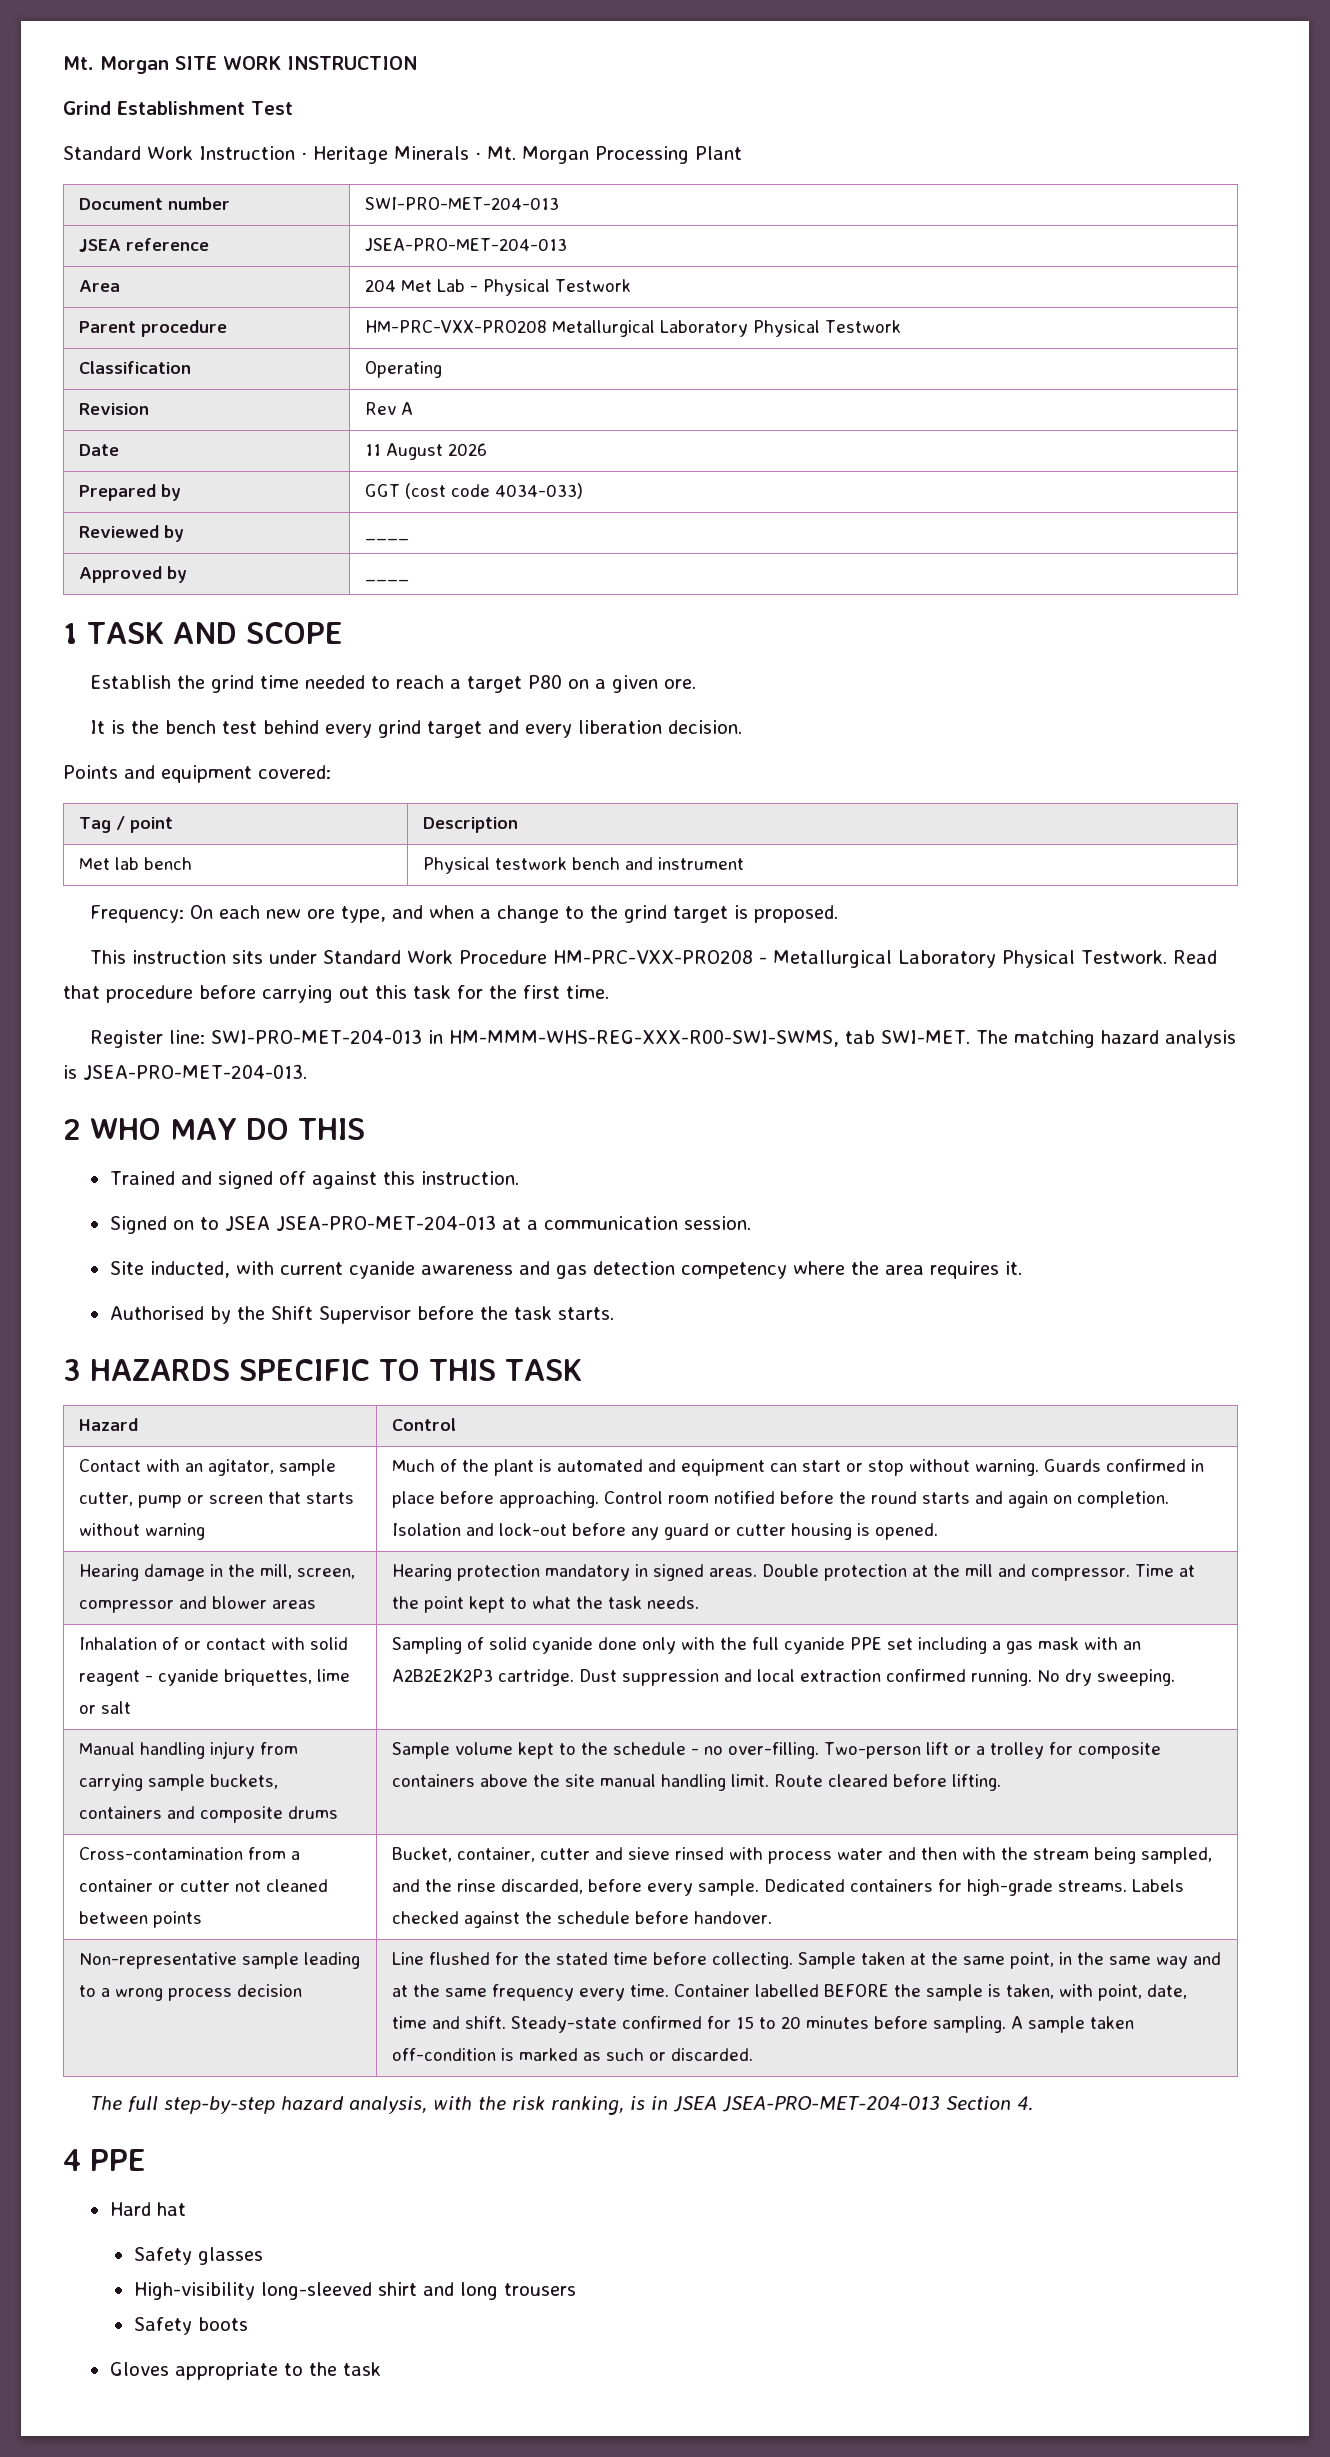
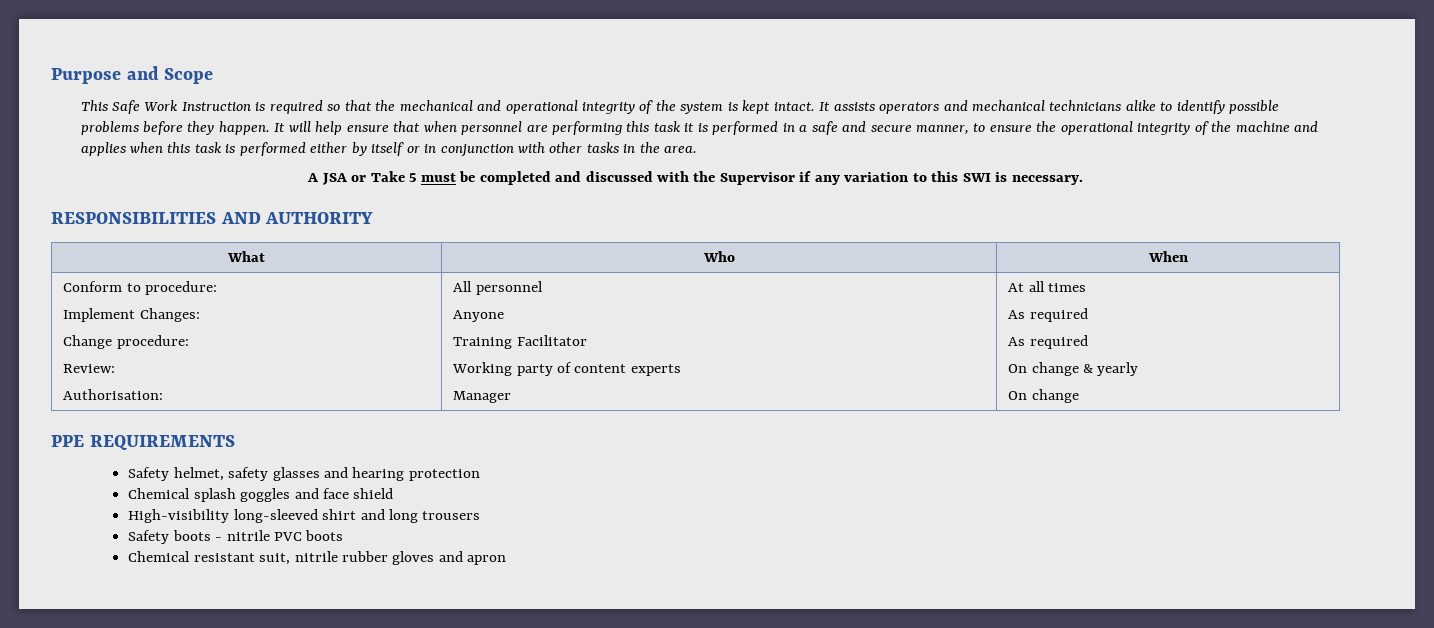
[63,56,417,74] [63,101,293,115] [63,146,742,164] [79,197,231,210] [365,197,560,210] [79,238,210,252] [365,238,568,251] [79,280,121,292] [365,279,632,296] [79,320,228,337] [365,320,902,337] [79,361,192,374] [365,361,443,378] [79,403,150,415] [365,402,414,415] [79,444,120,456] [365,443,488,460] [79,484,182,501] [365,483,584,499] [79,525,185,542] [365,538,410,541] [79,566,188,583] [365,579,410,582] [63,622,343,644] [90,674,697,693] [90,720,743,738] [63,765,331,783] [79,816,174,833] [423,817,519,833] [79,857,193,870] [423,857,745,874] [90,905,839,923] [90,949,1217,968] [63,985,609,1003] [90,1029,1236,1048] [63,1064,307,1080] [63,1118,365,1140] [109,1171,519,1189] [109,1215,751,1234] [109,1261,1022,1279] [109,1306,614,1324] [63,1359,582,1381] [79,1418,139,1431] [392,1418,457,1431] [79,1459,337,1476] [79,1491,355,1508] [79,1523,206,1540] [392,1459,1205,1476] [392,1491,1170,1508] [392,1523,939,1540] [79,1564,356,1581] [79,1596,317,1613] [392,1564,1196,1581] [392,1596,700,1613] [79,1637,349,1650] [79,1669,351,1686] [79,1701,132,1714] [392,1637,1142,1654] [392,1669,1176,1686] [79,1741,299,1759] [79,1774,279,1791] [79,1806,339,1823] [392,1742,1162,1759] [392,1774,1002,1791] [79,1847,301,1860] [79,1879,329,1892] [79,1911,203,1928] [392,1847,1213,1864] [392,1879,1185,1896] [392,1911,773,1928] [79,1952,361,1969] [79,1984,303,2001] [392,1952,1222,1969] [392,1984,1188,2001] [392,2016,1135,2033] [392,2048,754,2061] [90,2096,1033,2115] [63,2149,146,2171] [109,2202,186,2216] [133,2247,192,2265] Mt. Morgan SITE WORK INSTRUCTION // Grind Establishment Test // Standard Work Instruction · Heritage Minerals · Mt. Morgan Processing Plant // Document number | SWI-PRO-MET-204-013 // JSEA reference | JSEA-PRO-MET-204-013 // Area | 204 Met Lab - Physical Testwork // Parent procedure | HM-PRC-VXX-PRO208 Metallurgical Laboratory Physical Testwork // Classification | Operating // Revision | Rev A // Date | 11 August 2026 // Prepared by | GGT (cost code 4034-033) // Reviewed by | ____ // Approved by | ____ // 1 TASK AND SCOPE // Establish the grind time needed to reach a target P80 on a given ore. // It is the bench test behind every grind target and every liberation decision. // Points and equipment covered: // Tag / point | Description // Met lab bench | Physical testwork bench and instrument // Frequency: On each new ore type, and when a change to the grind target is proposed. // This instruction sits under Standard Work Procedure HM-PRC-VXX-PRO208 - Metallurgical Laboratory Physical Testwork. Read that procedure before carrying out this task for the first time. // Register line: SWI-PRO-MET-204-013 in HM-MMM-WHS-REG-XXX-R00-SWI-SWMS, tab SWI-MET. The matching hazard analysis is JSEA-PRO-MET-204-013. // 2 WHO MAY DO THIS // Trained and signed off against this instruction. // Signed on to JSEA JSEA-PRO-MET-204-013 at a communication session. // Site inducted, with current cyanide awareness and gas detection competency where the area requires it. // Authorised by the Shift Supervisor before the task starts. // 3 HAZARDS SPECIFIC TO THIS TASK // Hazard | Control // Contact with an agitator, sample cutter, pump or screen that starts without warning | Much of the plant is automated and equipment can start or stop without warning. Guards confirmed in place before approaching. Control room notified before the round starts and again on completion. Isolation and lock-out before any guard or cutter housing is opened. // Hearing damage in the mill, screen, compressor and blower areas | Hearing protection mandatory in signed areas. Double protection at the mill and compressor. Time at the point kept to what the task needs. // Inhalation of or contact with solid reagent - cyanide briquettes, lime or salt | Sampling of solid cyanide done only with the full cyanide PPE set including a gas mask with an A2B2E2K2P3 cartridge. Dust suppression and local extraction confirmed running. No dry sweeping. // Manual handling injury from carrying sample buckets, containers and composite drums | Sample volume kept to the schedule - no over-filling. Two-person lift or a trolley for composite containers above the site manual handling limit. Route cleared before lifting. // Cross-contamination from a container or cutter not cleaned between points | Bucket, container, cutter and sieve rinsed with process water and then with the stream being sampled, and the rinse discarded, before every sample. Dedicated containers for high-grade streams. Labels checked against the schedule before handover. // Non-representative sample leading to a wrong process decision | Line flushed for the stated time before collecting. Sample taken at the same point, in the same way and at the same frequency every time. Container labelled BEFORE the sample is taken, with point, date, time and shift. Steady-state confirmed for 15 to 20 minutes before sampling. A sample taken off-condition is marked as such or discarded. // The full step-by-step hazard analysis, with the risk ranking, is in JSEA JSEA-PRO-MET-204-013 Section 4. // 4 PPE // Hard hat // Safety -> [51,66,214,84] [80,100,1280,114] [80,121,1319,135] [80,142,698,157] [307,171,1083,185] [51,212,374,224] [227,251,265,262] [702,251,735,262] [1147,251,1188,262] [63,281,218,295] [63,308,200,322] [63,335,189,349] [63,364,116,373] [63,389,164,400] [453,281,543,295] [453,310,505,322] [453,335,587,349] [452,362,681,376] [453,391,512,403] [1008,281,1087,292] [1008,308,1088,322] [1008,335,1088,349] [1008,362,1139,376] [1008,389,1079,403] [51,435,235,450] [128,467,269,481] Purpose and Scope // This Safe Work Instruction is required so that the mechanical and operational integrity of the system is kept intact. It assists operators and mechanical technicians alike to identify possible problems before they happen. It will help ensure that when personnel are performing this task it is performed in a safe and secure manner, to ensure the operational integrity of the machine and applies when this task is performed either by itself or in conjunction with other tasks in the area. // A JSA or Take 5 must be completed and discussed with the Supervisor if any variation to this SWI is necessary. // RESPONSIBILITIES AND AUTHORITY // What | Who | When // Conform to procedure: // Implement Changes: // Change procedure: // Review: // Authorisation: | All personnel // Anyone // Training Facilitator // Working party of content experts // Manager | At all times // As required // As required // On change & yearly // On change // PPE REQUIREMENTS // Safety helmet, safety
(263, 2256) none -> [323,467,480,481] [128,488,394,502] and hearing protection // Chemical splash goggles and face shield
[109,2362,381,2380] // Gloves appropriate to the task -> [215,530,344,541] [128,551,507,565] - nitrile PVC boots // Chemical resistant suit, nitrile rubber gloves and apron

